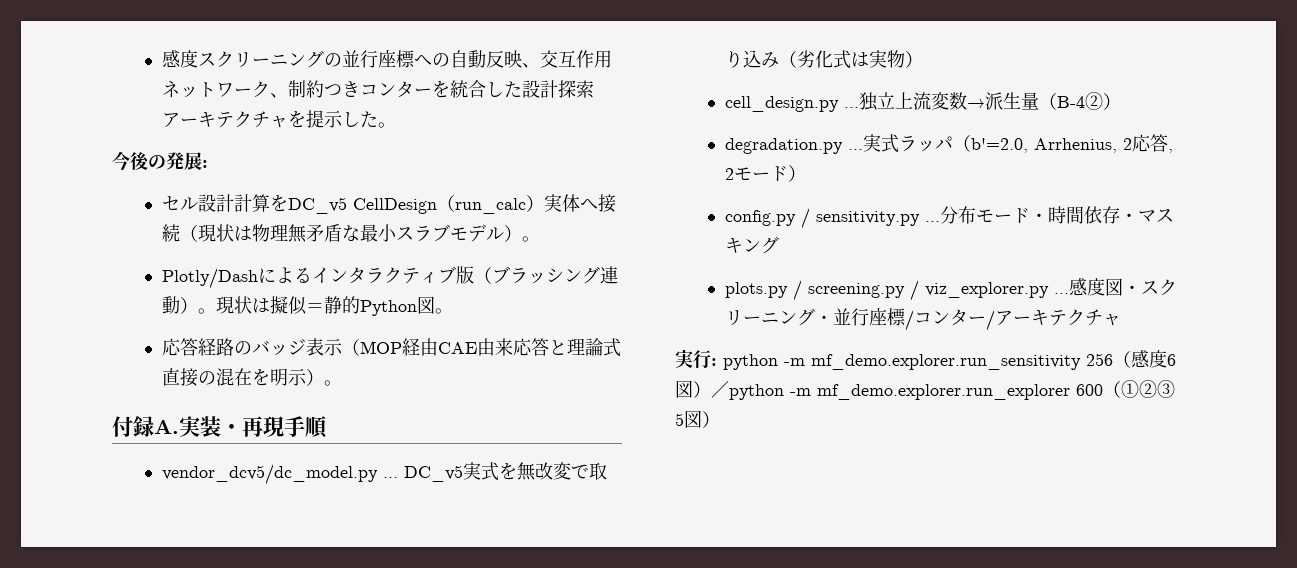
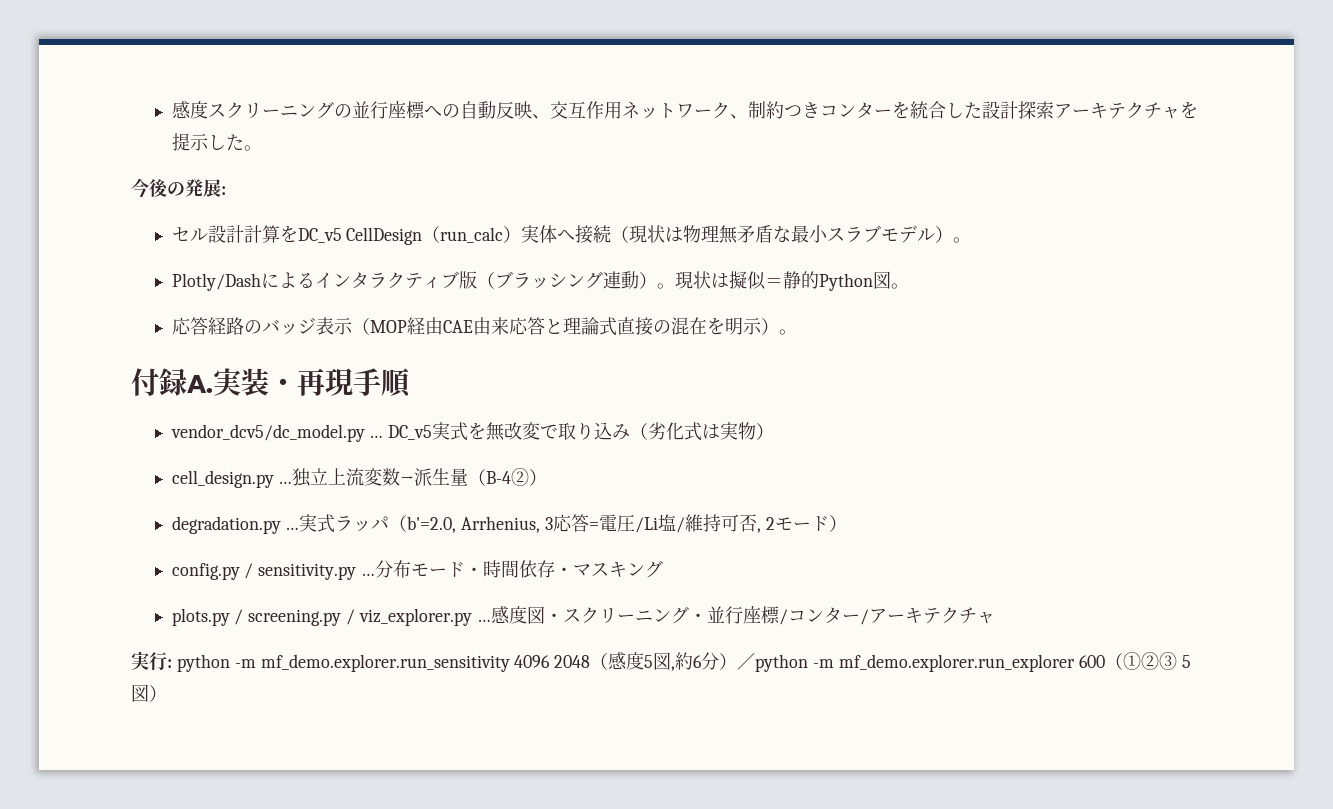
[1122,134,1168,152] 2応答 -> [545,514,758,533] 3応答=電圧/Li塩/維持可否
[1086,350,1176,368] [675,380,693,398] 256（感度6図 -> [514,652,720,671] 4096 2048（感度5図,約6分

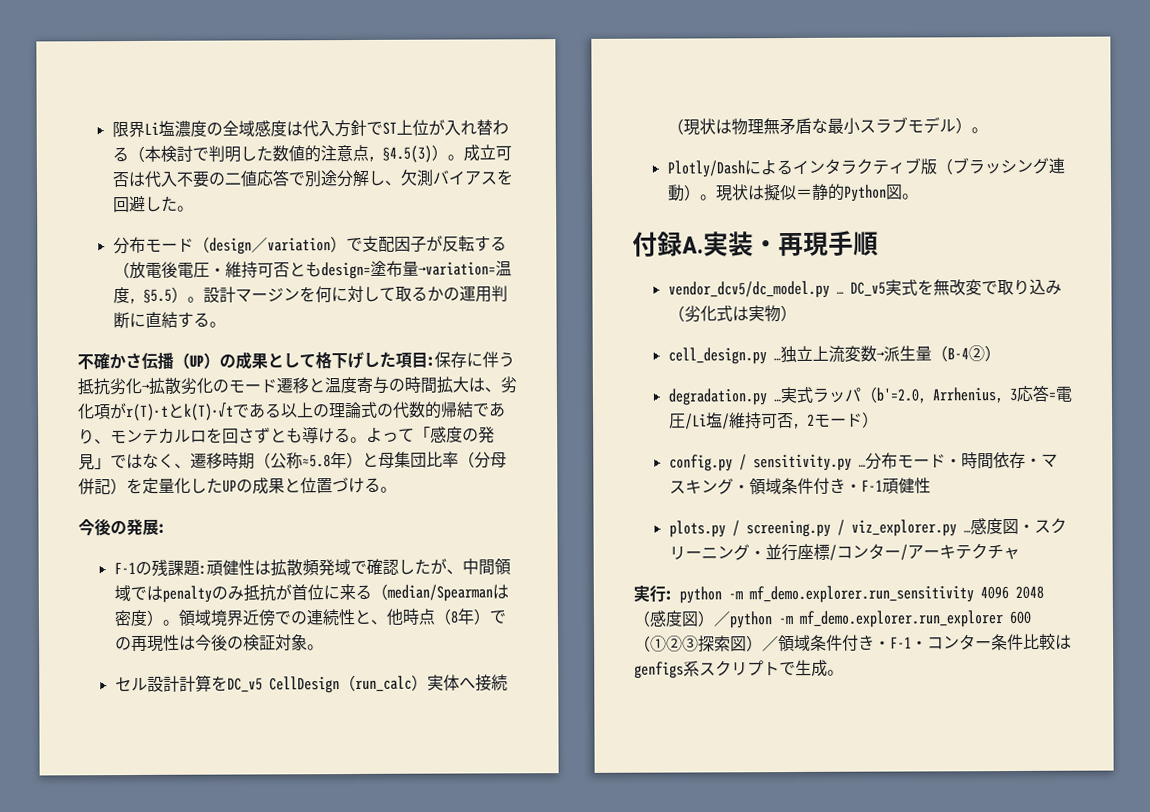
[171,101,1198,119] [171,133,262,151] [131,178,226,198] 感度スクリーニングの並行座標への自動反映、交互作用ネットワーク、制約つきコンターを統合した設計探索アーキテクチャを提示した。 // 今後の発展: -> [111,119,509,138] [111,144,512,163] [111,169,513,188] [112,195,194,213] [112,235,507,255] [112,260,512,280] [112,285,508,305] [112,311,226,329] [77,351,515,370] [77,376,517,396] [77,401,506,422] [78,426,495,445] [78,451,507,471] [78,477,397,495] [78,518,166,537] [113,558,511,577] [113,583,509,603] [113,608,506,627] [114,634,324,653] 限界Li塩濃度の全域感度は代入方針でST上位が入れ替わる（本検討で判明した数値的注意点, §4.5(3)）。成立可否は代入不要の二値応答で別途分解し、欠測バイアスを回避した。 // 分布モード（design／variation）で支配因子が反転する（放電後電圧・維持可否ともdesign=塗布量→variation=温度, §5.5）。設計マージンを何に対して取るかの運用判断に直結する。 // 不確かさ伝播（UP）の成果として格下げした項目:保存に伴う抵抗劣化→拡散劣化のモード遷移と温度寄与の時間拡大は、劣化項がr(T)·tとk(T)·√tである以上の理論式の代数的帰結であり、モンテカルロを回さずとも導ける。よって「感度の発見」ではなく、遷移時期（公称≈5.8年）と母集団比率（分母併記）を定量化したUPの成果と位置づける。 // 今後の発展: // F-1の残課題:頑健性は拡散頻発域で確認したが、中間領域ではpenaltyのみ抵抗が首位に来る（median/Spearmanは密度）。領域境界近傍での連続性と、他時点（8年）での再現性は今後の検証対象。
[171,317,797,336] // 応答経路のバッジ表示（MOP経由CAE由来応答と理論式直接の混在を明示）。 -> (919, 196) none
(664, 569) none -> [732,477,931,495] ・領域条件付き・F-1頑健性
[644,652,720,671] 5図,約6分 -> [681,611,699,627] 図
[1181,655,1191,668] [131,684,167,702] 5図） -> [698,633,1072,653] [634,659,844,679] 探索図）／領域条件付き・F-1・コンター条件比較はgenfigs系スクリプトで生成。

